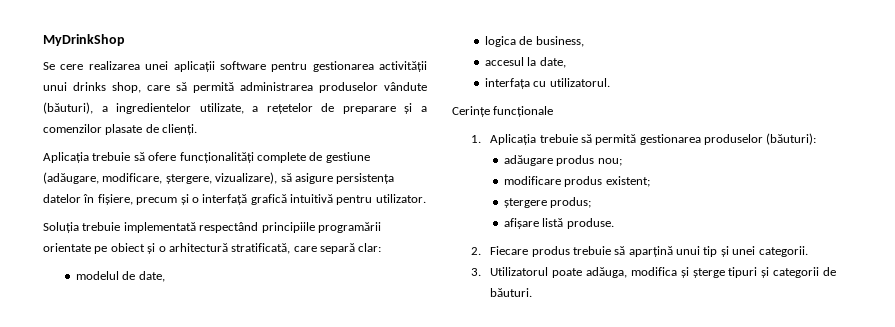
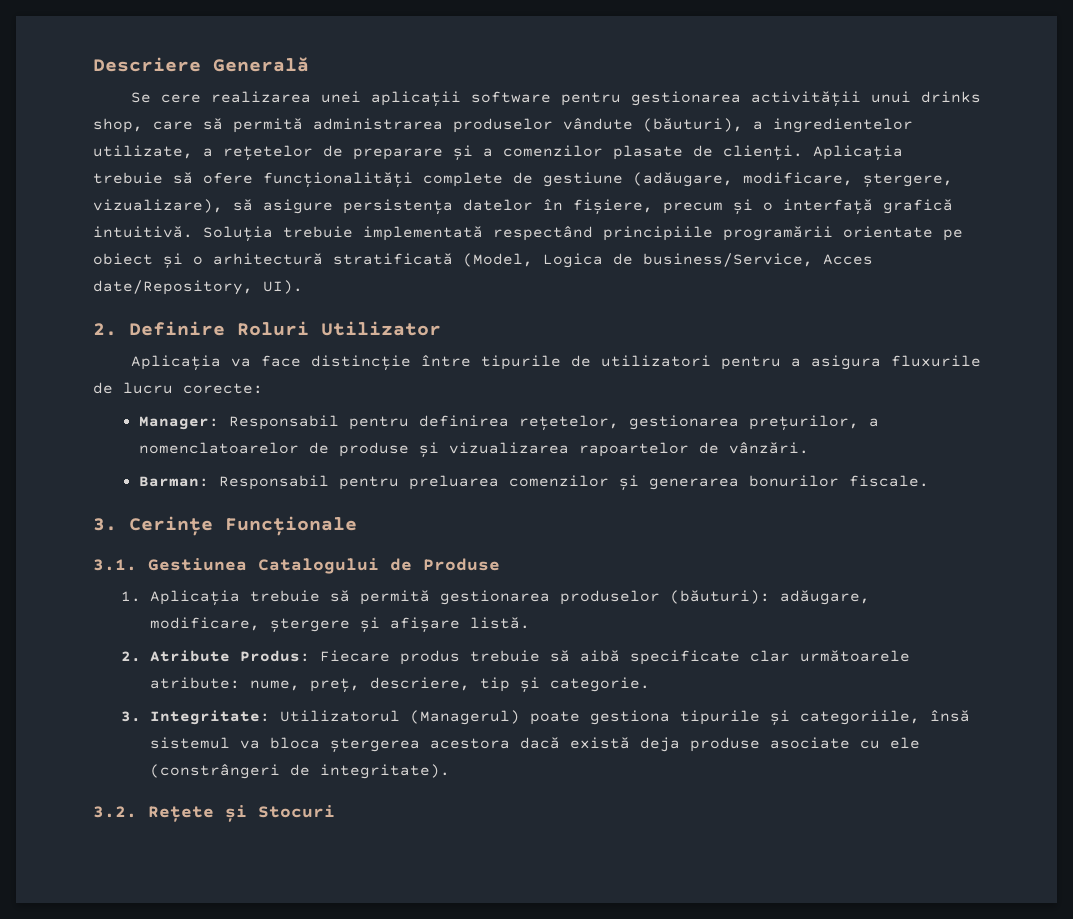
[43,34,125,46] MyDrinkShop -> [93,57,309,72] Descriere Generală
(198, 129) // -> (803, 153) none
[290,194,426,205] intuitivă pentru utilizator. // -> [93,226,193,238] intuitivă.
[231,243,382,254] [75,271,165,282] [484,36,584,47] [484,57,566,68] [484,78,610,89] [452,106,554,117] stratificată, care separă clar: // modelul de date, // logica de business, // accesul la date, // interfața cu utilizatorul. // Cerințe funcționale -> [333,253,873,268] [93,280,303,295] [93,321,441,336] [130,355,981,371] [93,382,263,394] [138,415,879,431] [138,442,809,458] [138,475,929,491] [93,516,357,536] [93,558,500,574] stratificată (Model, Logica de business/Service, Acces date/Repository, UI). // 2. Definire Roluri Utilizator // Aplicația va face distincție între tipurile de utilizatori pentru a asigura fluxurile de lucru corecte: // Manager: Responsabil pentru definirea rețetelor, gestionarea prețurilor, a nomenclatoarelor de produse și vizualizarea rapoartelor de vânzări. // Barman: Responsabil pentru preluarea comenzilor și generarea bonurilor fiscale. // 3. Cerințe Funcționale // 3.1. Gestiunea Catalogului de Produse
[503,155,622,166] [503,176,650,187] [503,197,592,208] [503,218,614,229] [471,247,482,255] // adăugare produs nou; // modificare produs existent; // ștergere produs; // afișare listă produse. // 2. -> [779,590,870,605] [149,617,530,633] [121,650,310,662] adăugare, modificare, ștergere și afișare listă. // 2. Atribute Produs:
[628,246,808,257] [471,267,837,278] [490,288,533,297] aparțină unui tip și unei categorii. // 3. Utilizatorul poate adăuga, modifica și șterge tipuri și categorii de băuturi. -> [579,650,910,665] [149,677,650,693] [121,710,970,726] [149,737,920,753] [149,764,450,779] [93,805,335,822] aibă specificate clar următoarele atribute: nume, preț, descriere, tip și categorie. // 3. Integritate: Utilizatorul (Managerul) poate gestiona tipurile și categoriile, însă sistemul va bloca ștergerea acestora dacă există deja produse asociate cu ele (constrângeri de integritate). // 3.2. Rețete și Stocuri

